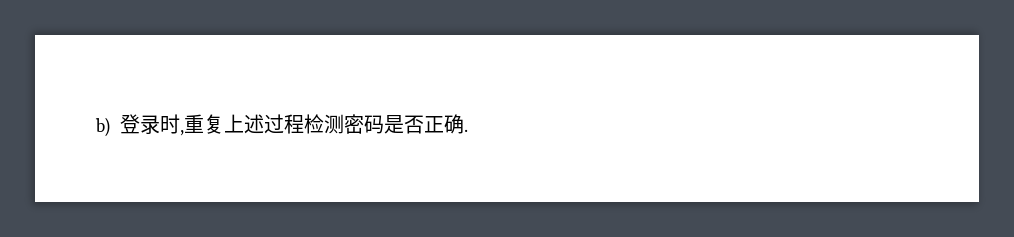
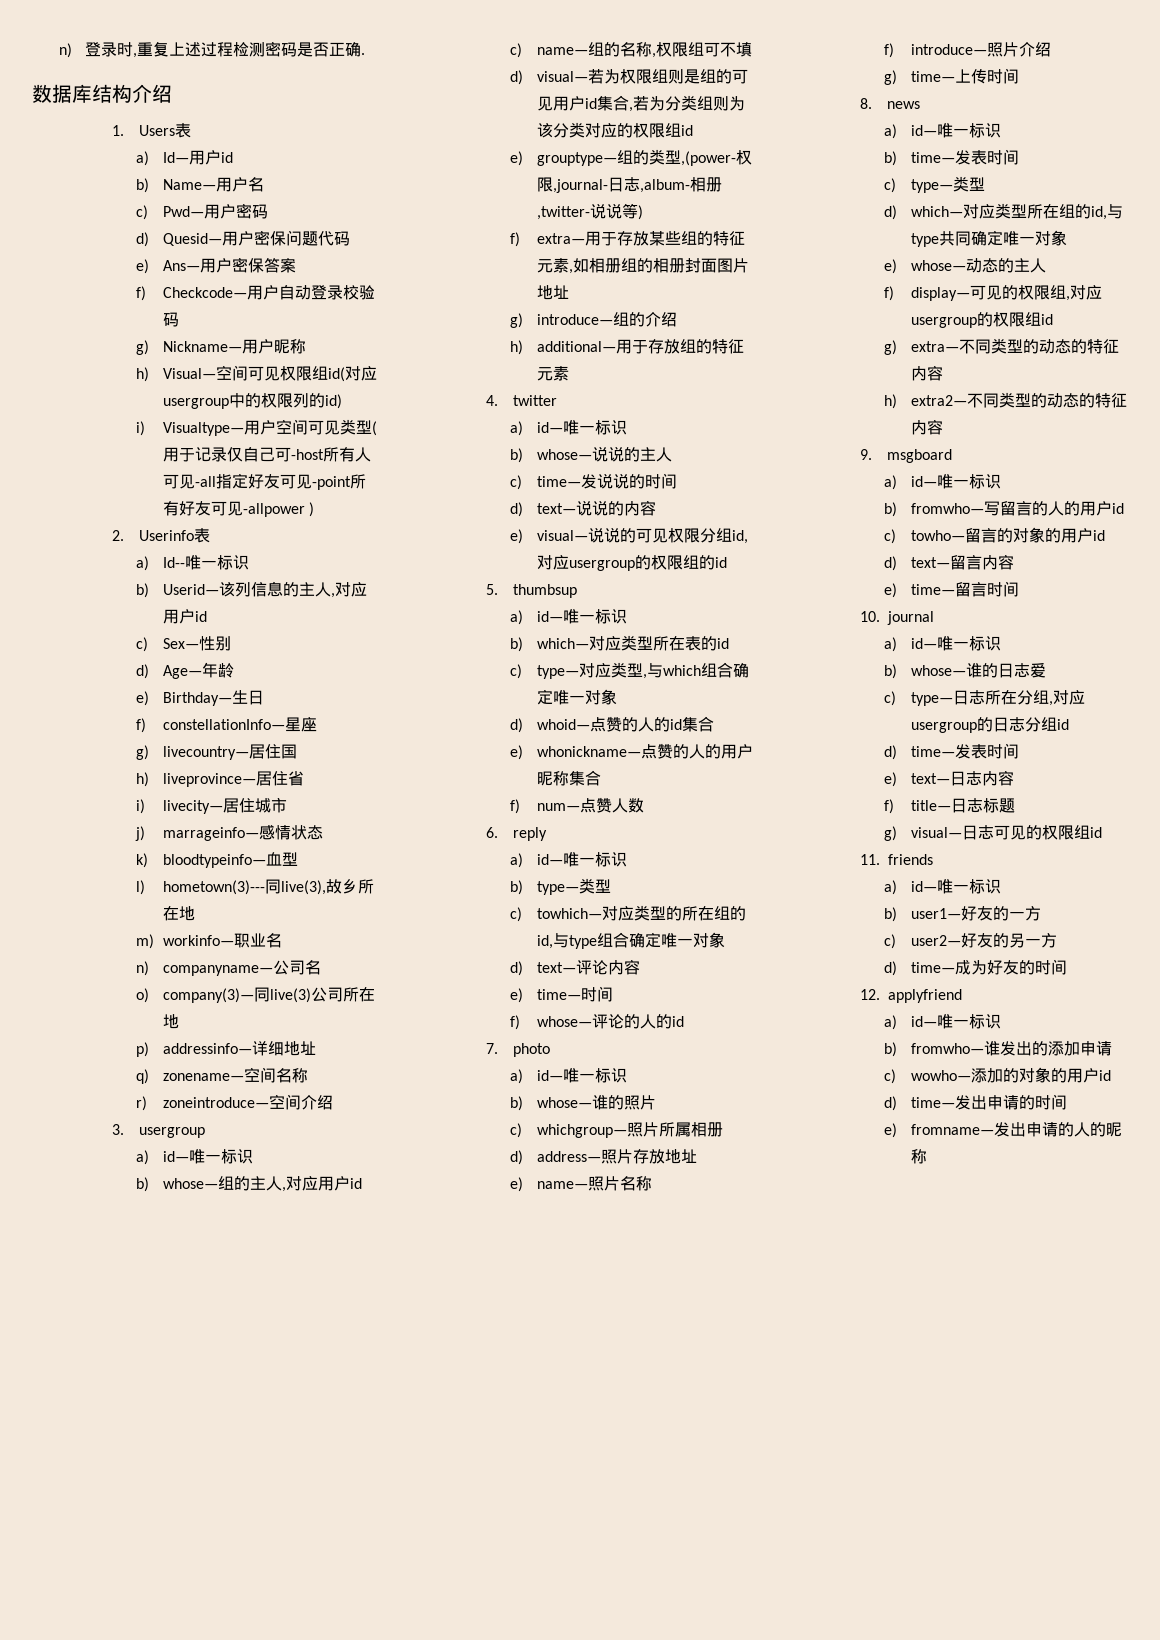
[94,117,110,137] b) -> [58,43,72,58] n)
(468, 130) none -> [32,84,172,103] [112,123,191,138] [136,150,234,166] [136,177,265,193] [136,203,269,220] [136,230,351,247] [136,257,297,274] [136,285,376,301] [163,312,180,327] [136,339,307,355] [136,365,378,382] [163,393,343,409] [136,419,378,436] [163,447,372,462] [163,473,367,490] [163,501,315,517] [112,528,210,543] [136,555,250,571] [136,581,368,598] [163,609,208,624] [136,636,232,652] [136,662,235,679] [136,690,265,706] [136,717,318,733] [136,744,298,760] [136,771,305,787] [136,797,288,814] [135,824,324,841] [136,852,299,868] [136,879,375,895] [163,906,196,921] [136,933,283,949] [136,960,322,976] [136,987,376,1003] [163,1014,180,1029] [136,1041,317,1057] [136,1067,309,1084] [136,1094,334,1111] [112,1124,205,1138] [136,1149,254,1165] [136,1176,363,1192] [510,42,753,58] [510,69,749,85] [537,95,746,112] [537,122,694,138] [510,149,753,166] [537,177,723,193] [537,203,644,220] [510,231,746,247] [537,258,750,274] [537,285,570,300] [510,312,678,328] [510,339,745,355] [537,366,570,381] [486,395,557,406] [510,420,628,436] [510,446,673,463] [510,473,678,490] [510,500,657,517] [510,527,749,544] [537,555,728,571] [486,584,577,598] [510,609,628,625] [510,635,730,652] [510,662,750,679] [537,689,618,705] [510,716,715,733] [510,743,754,760] [537,770,602,786] [510,797,645,814] [486,827,547,841] [510,852,628,868] [510,878,612,895] [510,905,747,922] [537,932,726,949] [510,959,641,976] [510,986,614,1003] [510,1014,685,1030] [486,1043,550,1057] [510,1068,628,1084] [510,1095,657,1111] [510,1122,724,1138] [510,1149,698,1165] [510,1176,653,1192] [884,42,1052,58] [884,68,1020,85] [860,98,920,109] [884,123,1002,139] [884,149,1020,166] [884,176,986,193] [884,203,1124,220] [911,230,1068,247] [884,258,1047,274] [884,285,1103,301] [911,312,1054,328] [884,338,1120,355] [911,365,944,381] [884,392,1128,409] [911,419,944,435] [860,449,952,463] [884,474,1002,490] [884,501,1125,517] [884,527,1106,544] [884,554,1015,571] [884,581,1020,598] [860,611,935,625] [884,636,1002,652] [884,663,1047,679] [884,690,1086,706] [911,717,1070,733] [884,743,1020,760] [884,770,1015,787] [884,798,1016,814] [884,825,1103,841] [860,854,934,865] [884,879,1002,895] [884,906,1042,922] [884,933,1058,949] [884,959,1068,976] [860,989,963,1003] [884,1014,1002,1030] [884,1041,1113,1057] [884,1067,1112,1084] [884,1094,1068,1111] [884,1122,1123,1138] [911,1149,928,1164] // 数据库结构介绍 // 1. Users表 // a) Id—用户id // b) Name—用户名 // c) Pwd—用户密码 // d) Quesid—用户密保问题代码 // e) Ans—用户密保答案 // f) Checkcode—用户自动登录校验码 // g) Nickname—用户昵称 // h) Visual—空间可见权限组id(对应usergroup中的权限列的id) // i) Visualtype—用户空间可见类型(用于记录仅自己可-host所有人可见-all指定好友可见-point所有好友可见-allpower ) // 2. Userinfo表 // a) Id--唯一标识 // b) Userid—该列信息的主人,对应用户id // c) Sex—性别 // d) Age—年龄 // e) Birthday—生日 // f) constellationInfo—星座 // g) livecountry—居住国 // h) liveprovince—居住省 // i) livecity—居住城市 // j) marrageinfo—感情状态 // k) bloodtypeinfo—血型 // l) hometown(3)---同live(3),故乡所在地 // m) workinfo—职业名 // n) companyname—公司名 // o) company(3)—同live(3)公司所在地 // p) addressinfo—详细地址 // q) zonename—空间名称 // r) zoneintroduce—空间介绍 // 3. usergroup // a) id—唯一标识 // b) whose—组的主人,对应用户id // c) name—组的名称,权限组可不填 // d) visual—若为权限组则是组的可见用户id集合,若为分类组则为该分类对应的权限组id // e) grouptype—组的类型,(power-权限,journal-日志,album-相册,twitter-说说等) // f) extra—用于存放某些组的特征元素,如相册组的相册封面图片地址 // g) introduce—组的介绍 // h) additional—用于存放组的特征元素 // 4. twitter // a) id—唯一标识 // b) whose—说说的主人 // c) time—发说说的时间 // d) text—说说的内容 // e) visual—说说的可见权限分组id,对应usergroup的权限组的id // 5. thumbsup // a) id—唯一标识 // b) which—对应类型所在表的id // c) type—对应类型,与which组合确定唯一对象 // d) whoid—点赞的人的id集合 // e) whonickname—点赞的人的用户昵称集合 // f) num—点赞人数 // 6. reply // a) id—唯一标识 // b) type—类型 // c) towhich—对应类型的所在组的id,与type组合确定唯一对象 // d) text—评论内容 // e) time—时间 // f) whose—评论的人的id // 7. photo // a) id—唯一标识 // b) whose—谁的照片 // c) whichgroup—照片所属相册 // d) address—照片存放地址 // e) name—照片名称 // f) introduce—照片介绍 // g) time—上传时间 // 8. news // a) id—唯一标识 // b) time—发表时间 // c) type—类型 // d) which—对应类型所在组的id,与type共同确定唯一对象 // e) whose—动态的主人 // f) display—可见的权限组,对应usergroup的权限组id // g) extra—不同类型的动态的特征内容 // h) extra2—不同类型的动态的特征内容 // 9. msgboard // a) id—唯一标识 // b) fromwho—写留言的人的用户id // c) towho—留言的对象的用户id // d) text—留言内容 // e) time—留言时间 // 10. journal // a) id—唯一标识 // b) whose—谁的日志爱 // c) type—日志所在分组,对应usergroup的日志分组id // d) time—发表时间 // e) text—日志内容 // f) title—日志标题 // g) visual—日志可见的权限组id // 11. friends // a) id—唯一标识 // b) user1—好友的一方 // c) user2—好友的另一方 // d) time—成为好友的时间 // 12. applyfriend // a) id—唯一标识 // b) fromwho—谁发出的添加申请 // c) wowho—添加的对象的用户id // d) time—发出申请的时间 // e) fromname—发出申请的人的昵称

